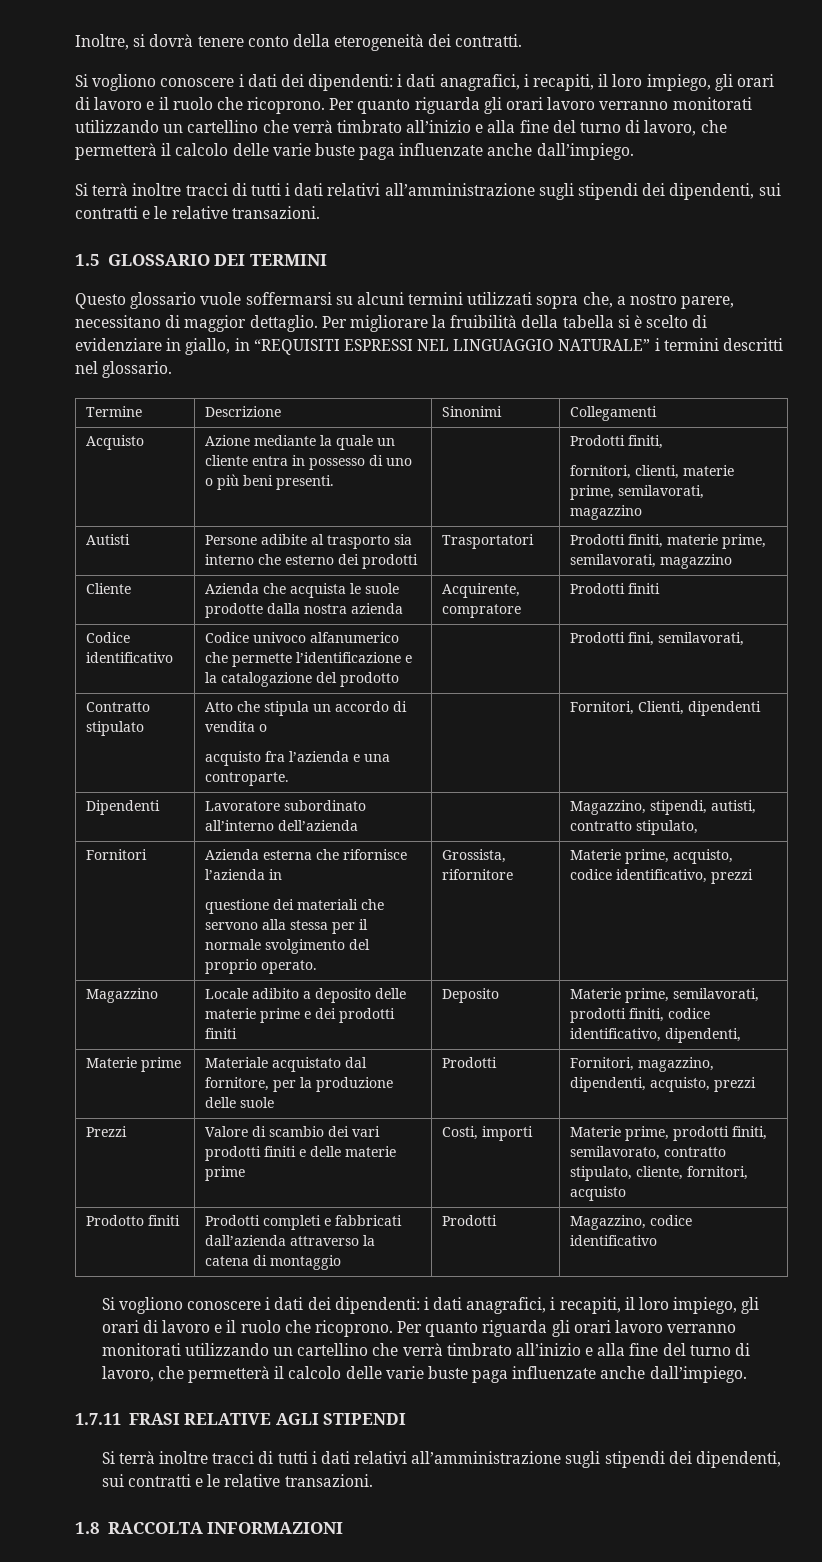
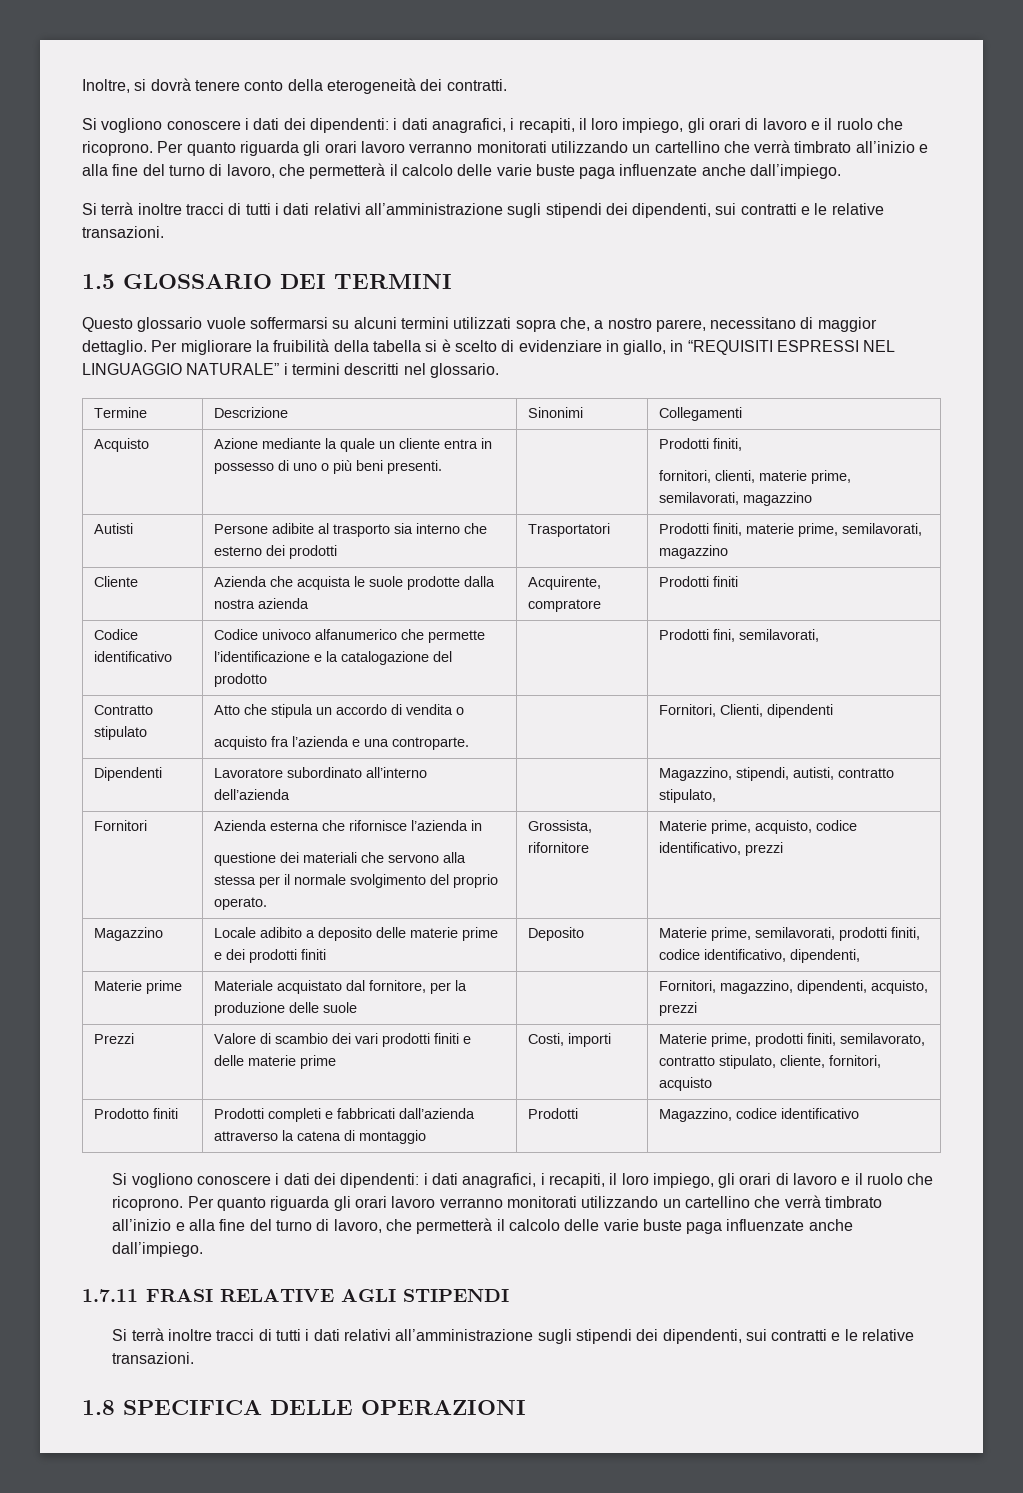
[442,1057,498,1068] Prodotti -> (358, 1007) none
[107,1522,344,1534] RACCOLTA INFORMAZIONI -> [123,1400,526,1415] SPECIFICA DELLE OPERAZIONI

